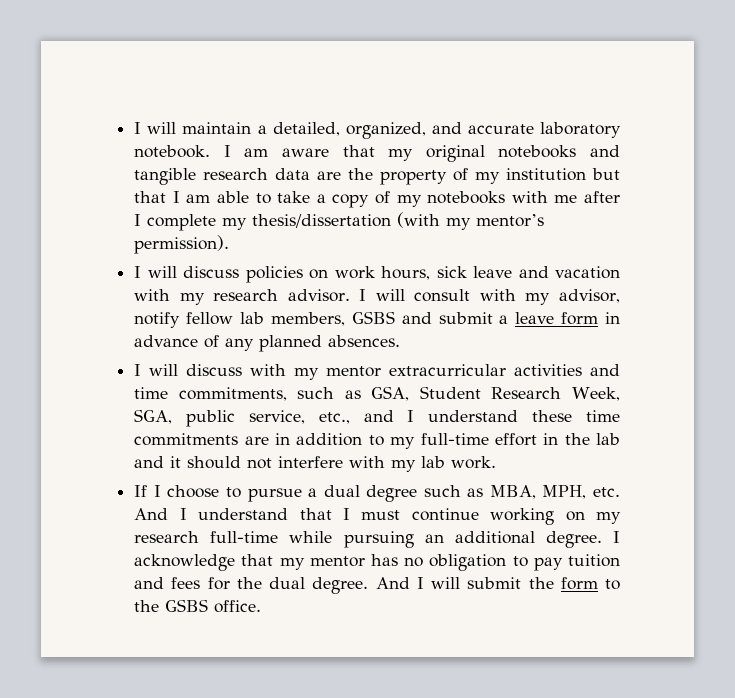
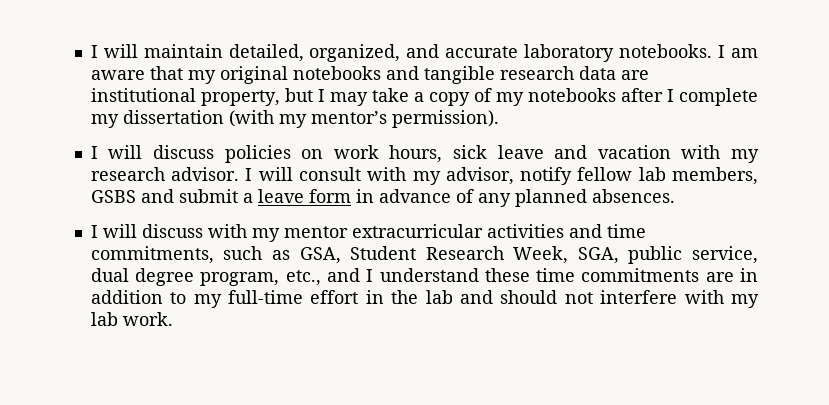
[257,125,267,134] a -> (223, 51) none
[134,145,211,158] notebook. -> [619,44,713,58] notebooks.
[348,168,620,185] [134,191,271,204] the property of my institution but that I am able to -> [90,88,368,106] institutional property, but I may
[511,191,578,203] with me -> (616, 95) none
[252,214,392,228] thesis/dissertation -> [122,110,224,124] dissertation
(305, 417) none -> [90,268,280,286] dual degree program,
[170,456,182,468] it -> (493, 297) none
[134,485,620,502] [134,508,621,525] [134,531,620,548] [134,554,621,571] [134,577,621,594] [134,599,262,613] // If I choose to pursue a dual degree such as MBA, MPH, etc. And I understand that I must continue working on my research full-time while pursuing an additional degree. I acknowledge that my mentor has no obligation to pay tuition and fees for the dual degree. And I will submit the form to the GSBS office. -> (173, 319) none

